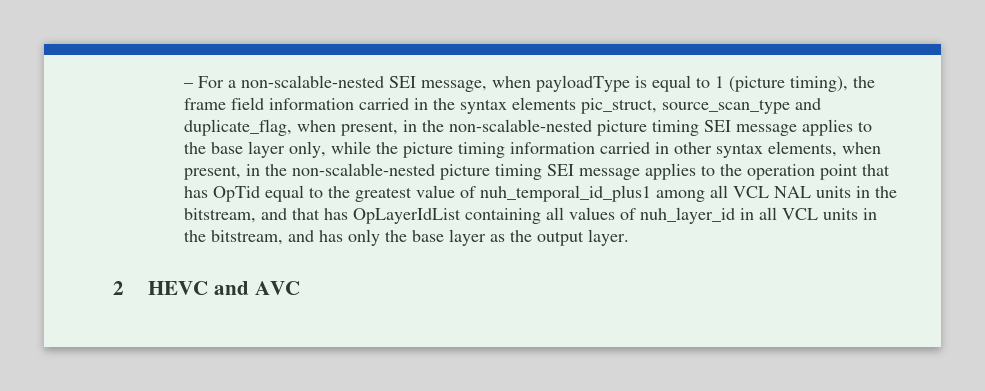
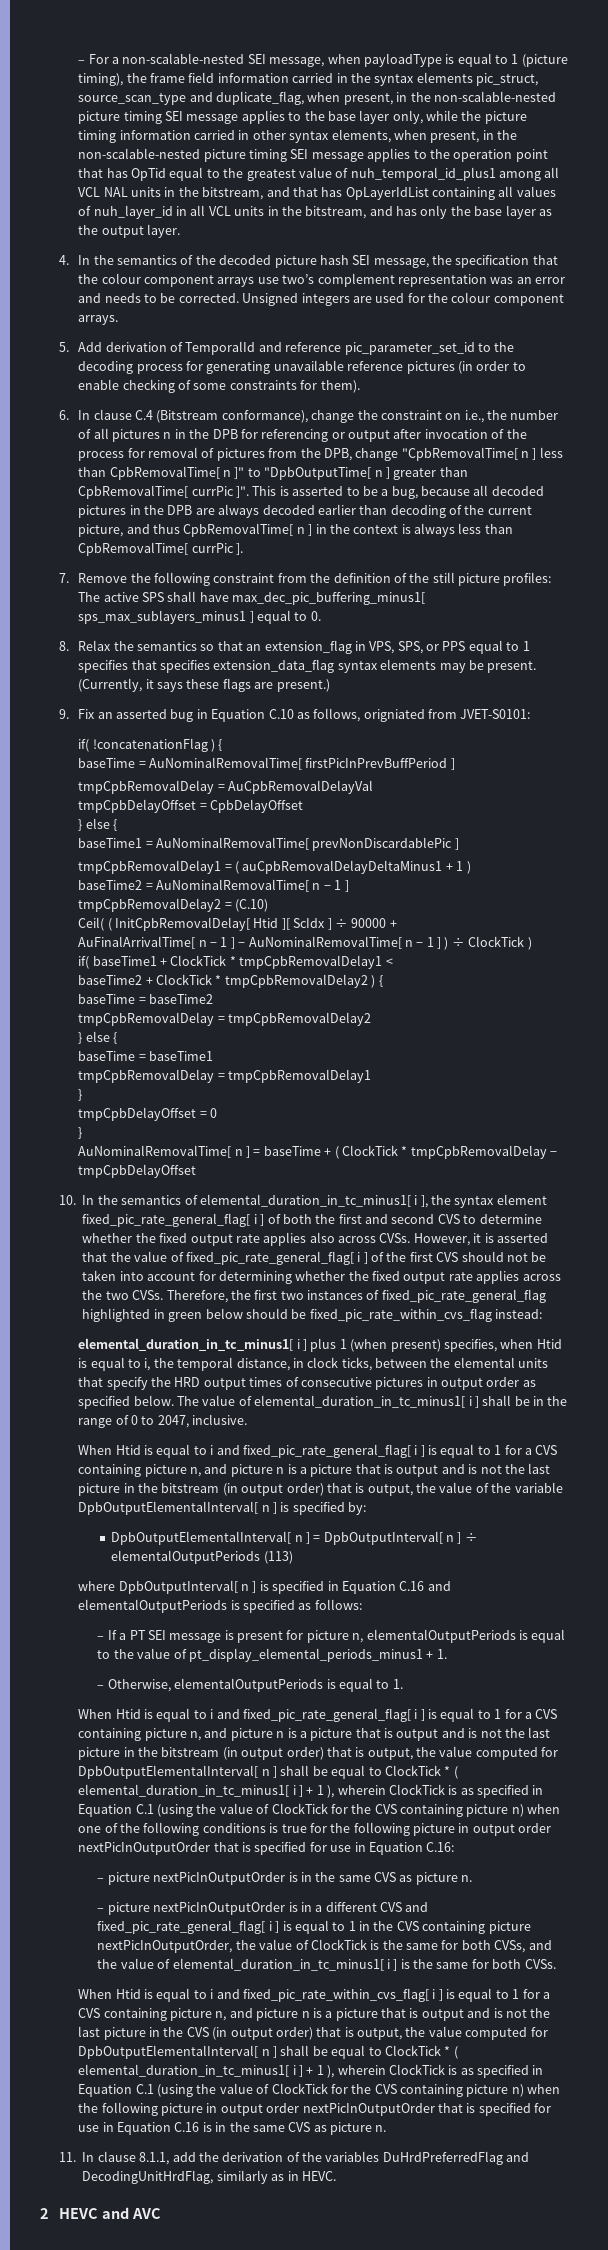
(629, 237) none -> [59,255,558,268] [78,273,566,287] [78,292,564,306] [78,315,119,325] [59,341,515,355] [78,360,526,374] [78,379,360,393] [59,409,559,423] [78,428,527,442] [78,447,563,461] [78,466,468,480] [78,485,544,499] [78,504,532,518] [78,523,513,537] [78,542,244,556] [59,572,552,586] [78,591,426,605] [78,610,321,624] [59,640,530,654] [78,659,537,673] [78,678,330,692] [59,708,531,722] [78,738,223,752] [78,757,455,770] [78,780,374,794] [78,799,304,813] [78,818,118,831] [78,837,459,851] [78,860,471,874] [78,879,349,892] [78,898,269,912] [78,917,397,931] [78,936,532,950] [78,955,393,969] [78,974,383,988] [78,994,214,1004] [78,1012,372,1026] [78,1031,118,1044] [78,1051,214,1061] [78,1069,372,1083] [78,1089,83,1101] [78,1107,218,1121] [78,1127,83,1139] [78,1145,558,1159] [78,1164,197,1178] [59,1194,547,1208] [82,1213,542,1227] [82,1232,548,1246] [82,1251,547,1265] [82,1270,561,1284] [82,1289,546,1303] [82,1308,543,1322] [78,1338,562,1352] [78,1357,549,1371] [78,1377,536,1390] [78,1395,568,1409] [78,1414,248,1428] [78,1444,558,1458] [78,1463,551,1477] [78,1482,563,1496] [78,1501,367,1515] [111,1531,478,1545] [111,1550,293,1564] [78,1580,451,1594] [78,1599,362,1613] [97,1629,566,1643] [97,1648,447,1662] [97,1678,403,1692] [78,1708,558,1722] [78,1727,551,1741] [78,1746,559,1760] [78,1765,458,1779] [78,1784,544,1798] [78,1803,561,1817] [78,1822,552,1836] [78,1842,455,1855] [97,1872,473,1885] [97,1902,429,1915] [97,1920,531,1934] [97,1939,552,1953] [97,1958,556,1971] [78,1988,550,2002] [78,2008,551,2021] [78,2026,548,2040] [78,2045,458,2059] [78,2064,544,2078] [78,2083,561,2097] [78,2102,552,2116] [78,2122,387,2135] [59,2151,530,2165] [82,2170,336,2184] // 4. In the semantics of the decoded picture hash SEI message, the specification that the colour component arrays use two’s complement representation was an error and needs to be corrected. Unsigned integers are used for the colour component arrays. // 5. Add derivation of TemporalId and reference pic_parameter_set_id to the decoding process for generating unavailable reference pictures (in order to enable checking of some constraints for them). // 6. In clause C.4 (Bitstream conformance), change the constraint on i.e., the number of all pictures n in the DPB for referencing or output after invocation of the process for removal of pictures from the DPB, change "CpbRemovalTime[ n ] less than CpbRemovalTime[ n ]" to "DpbOutputTime[ n ] greater than CpbRemovalTime[ currPic ]". This is asserted to be a bug, because all decoded pictures in the DPB are always decoded earlier than decoding of the current picture, and thus CpbRemovalTime[ n ] in the context is always less than CpbRemovalTime[ currPic ]. // 7. Remove the following constraint from the definition of the still picture profiles: The active SPS shall have max_dec_pic_buffering_minus1[ sps_max_sublayers_minus1 ] equal to 0. // 8. Relax the semantics so that an extension_flag in VPS, SPS, or PPS equal to 1 specifies that specifies extension_data_flag syntax elements may be present. (Currently, it says these flags are present.) // 9. Fix an asserted bug in Equation C.10 as follows, origniated from JVET-S0101: // if( !concatenationFlag ) { // baseTime = AuNominalRemovalTime[ firstPicInPrevBuffPeriod ] // tmpCpbRemovalDelay = AuCpbRemovalDelayVal // tmpCpbDelayOffset = CpbDelayOffset // } else { // baseTime1 = AuNominalRemovalTime[ prevNonDiscardablePic ] // tmpCpbRemovalDelay1 = ( auCpbRemovalDelayDeltaMinus1 + 1 ) // baseTime2 = AuNominalRemovalTime[ n − 1 ] // tmpCpbRemovalDelay2 = (C.10) // Ceil( ( InitCpbRemovalDelay[ Htid ][ ScIdx ] ÷ 90000 + // AuFinalArrivalTime[ n − 1 ] − AuNominalRemovalTime[ n − 1 ] ) ÷ ClockTick ) // if( baseTime1 + ClockTick * tmpCpbRemovalDelay1 < // baseTime2 + ClockTick * tmpCpbRemovalDelay2 ) { // baseTime = baseTime2 // tmpCpbRemovalDelay = tmpCpbRemovalDelay2 // } else { // baseTime = baseTime1 // tmpCpbRemovalDelay = tmpCpbRemovalDelay1 // } // tmpCpbDelayOffset = 0 // } // AuNominalRemovalTime[ n ] = baseTime + ( ClockTick * tmpCpbRemovalDelay − tmpCpbDelayOffset // 10. In the semantics of elemental_duration_in_tc_minus1[ i ], the syntax element fixed_pic_rate_general_flag[ i ] of both the first and second CVS to determine whether the fixed output rate applies also across CVSs. However, it is asserted that the value of fixed_pic_rate_general_flag[ i ] of the first CVS should not be taken into account for determining whether the fixed output rate applies across the two CVSs. Therefore, the first two instances of fixed_pic_rate_general_flag highlighted in green below should be fixed_pic_rate_within_cvs_flag instead: // elemental_duration_in_tc_minus1[ i ] plus 1 (when present) specifies, when Htid is equal to i, the temporal distance, in clock ticks, between the elemental units that specify the HRD output times of consecutive pictures in output order as specified below. The value of elemental_duration_in_tc_minus1[ i ] shall be in the range of 0 to 2047, inclusive. // When Htid is equal to i and fixed_pic_rate_general_flag[ i ] is equal to 1 for a CVS containing picture n, and picture n is a picture that is output and is not the last picture in the bitstream (in output order) that is output, the value of the variable DpbOutputElementalInterval[ n ] is specified by: // DpbOutputElementalInterval[ n ] = DpbOutputInterval[ n ] ÷ elementalOutputPeriods (113) // where DpbOutputInterval[ n ] is specified in Equation C.16 and elementalOutputPeriods is specified as follows: // – If a PT SEI message is present for picture n, elementalOutputPeriods is equal to the value of pt_display_elemental_periods_minus1 + 1. // – Otherwise, elementalOutputPeriods is equal to 1. // When Htid is equal to i and fixed_pic_rate_general_flag[ i ] is equal to 1 for a CVS containing picture n, and picture n is a picture that is output and is not the last picture in the bitstream (in output order) that is output, the value computed for DpbOutputElementalInterval[ n ] shall be equal to ClockTick * ( elemental_duration_in_tc_minus1[ i ] + 1 ), wherein ClockTick is as specified in Equation C.1 (using the value of ClockTick for the CVS containing picture n) when one of the following conditions is true for the following picture in output order nextPicInOutputOrder that is specified for use in Equation C.16: // – picture nextPicInOutputOrder is in the same CVS as picture n. // – picture nextPicInOutputOrder is in a different CVS and fixed_pic_rate_general_flag[ i ] is equal to 1 in the CVS containing picture nextPicInOutputOrder, the value of ClockTick is the same for both CVSs, and the value of elemental_duration_in_tc_minus1[ i ] is the same for both CVSs. // When Htid is equal to i and fixed_pic_rate_within_cvs_flag[ i ] is equal to 1 for a CVS containing picture n, and picture n is a picture that is output and is not the last picture in the CVS (in output order) that is output, the value computed for DpbOutputElementalInterval[ n ] shall be equal to ClockTick * ( elemental_duration_in_tc_minus1[ i ] + 1 ), wherein ClockTick is as specified in Equation C.1 (using the value of ClockTick for the CVS containing picture n) when the following picture in output order nextPicInOutputOrder that is specified for use in Equation C.16 is in the same CVS as picture n. // 11. In clause 8.1.1, add the derivation of the variables DuHrdPreferredFlag and DecodingUnitHrdFlag, similarly as in HEVC.

